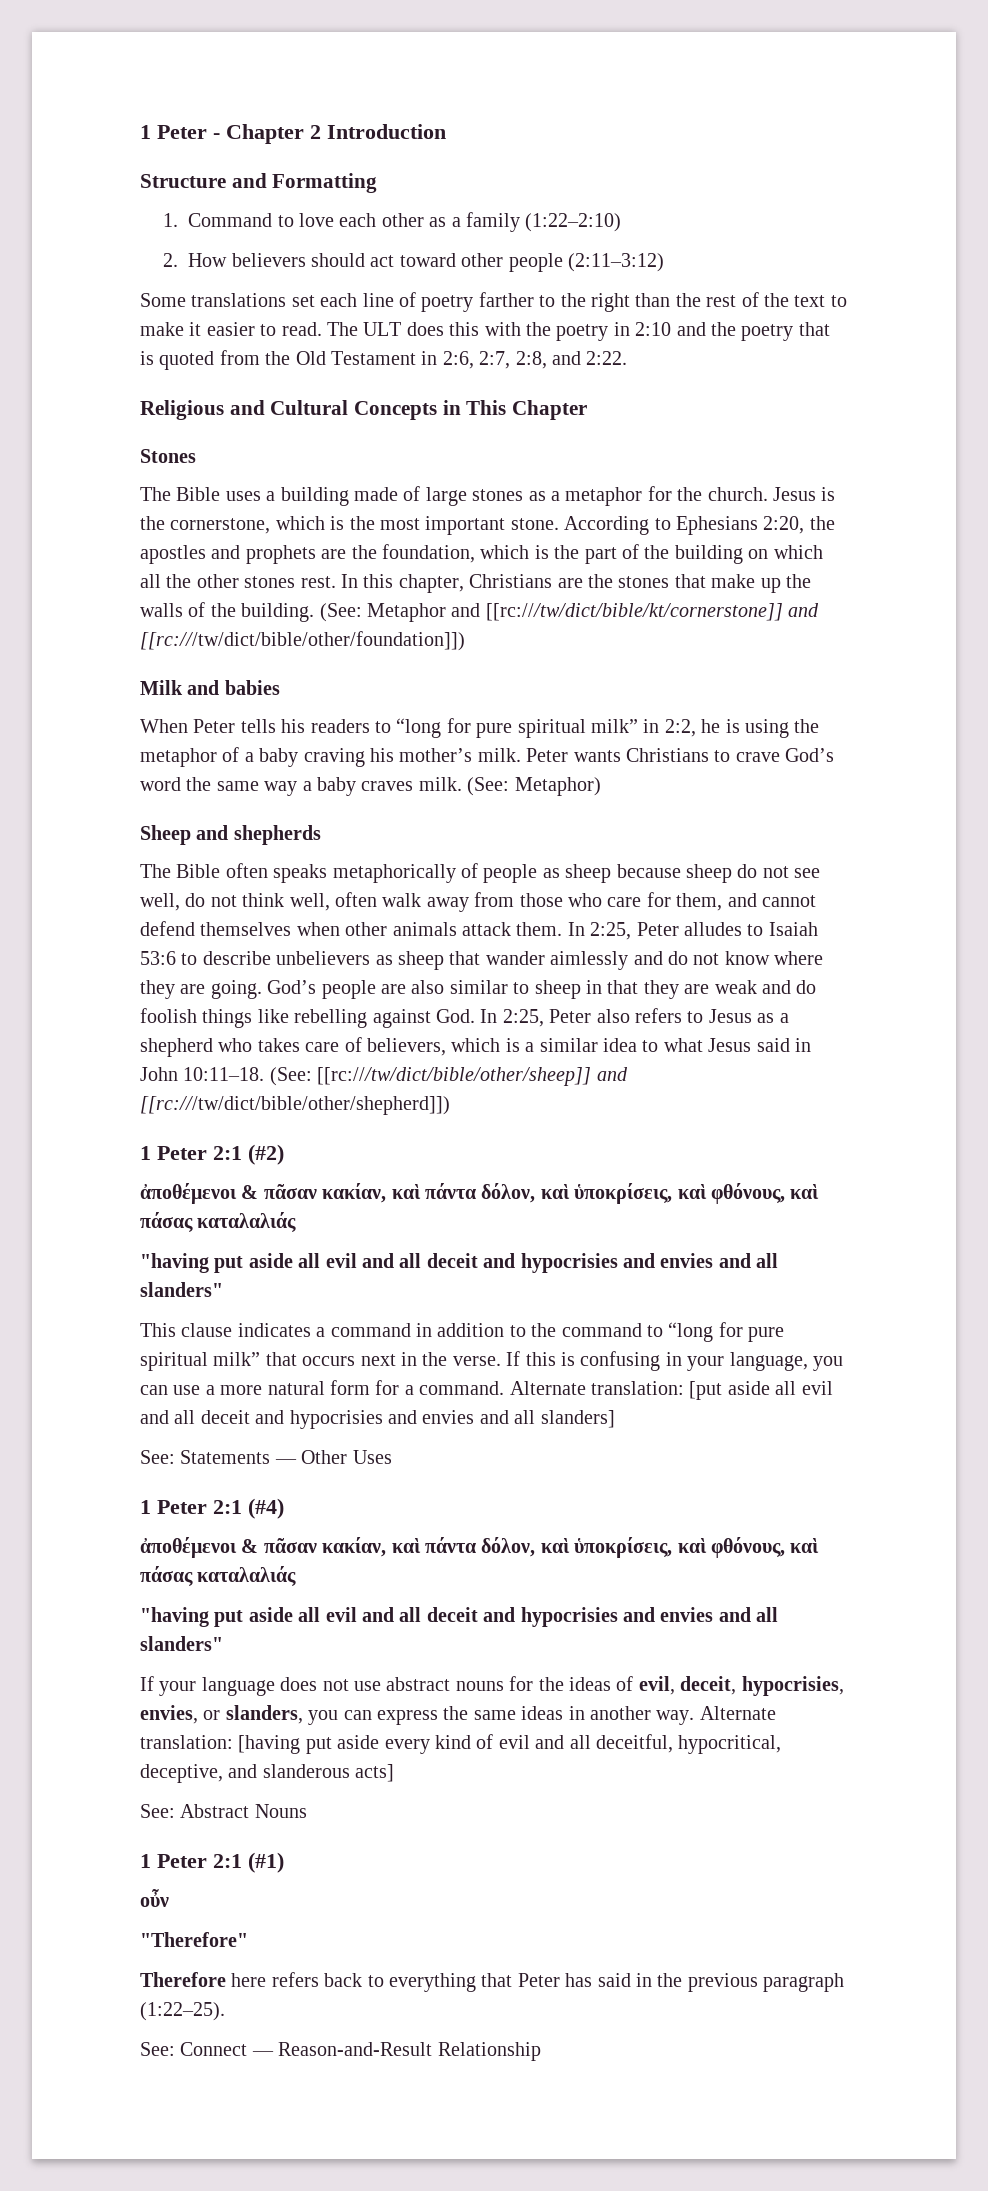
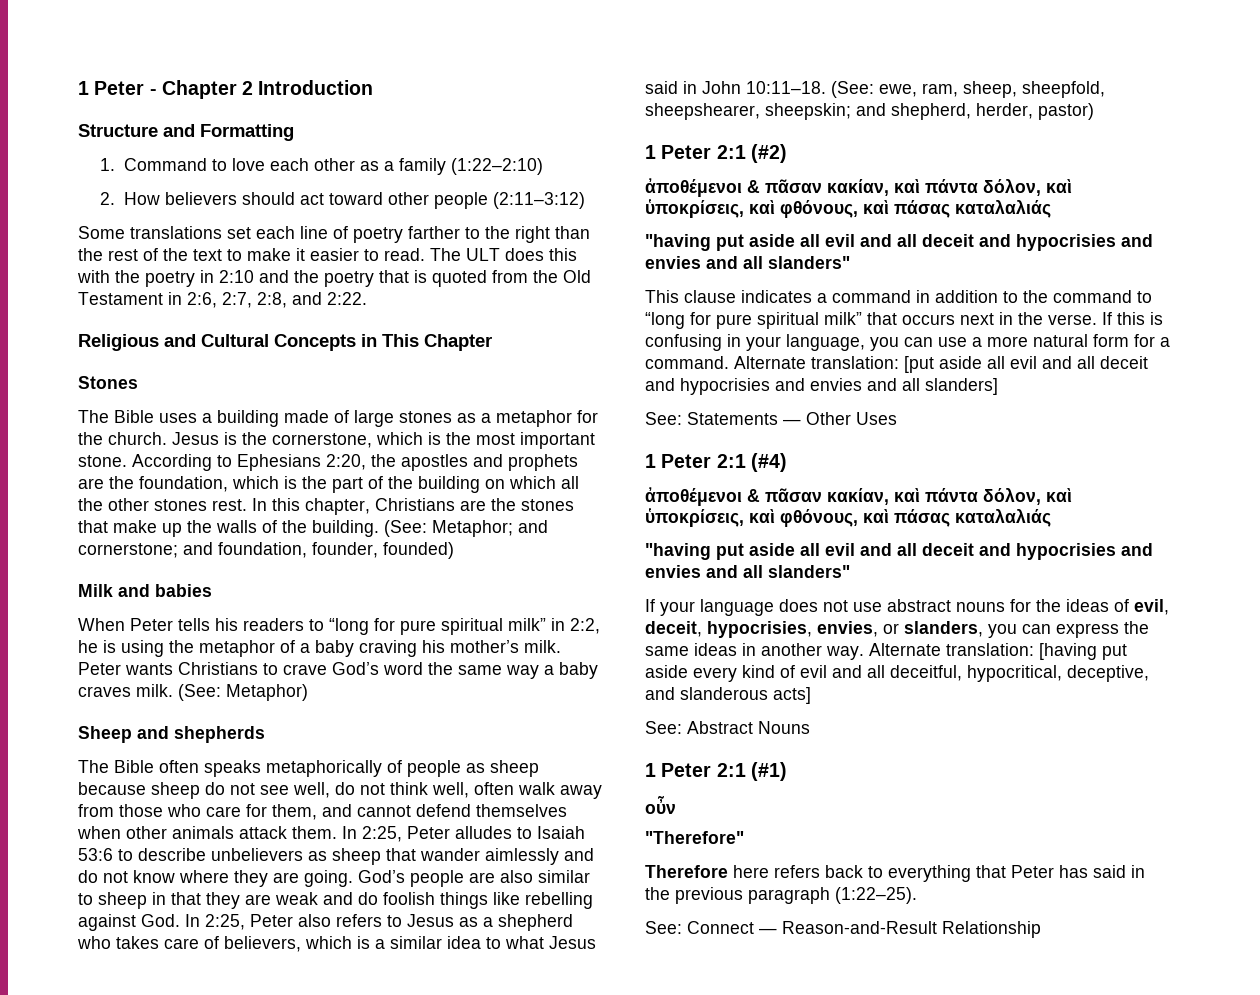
[367,603,820,622] [140,631,465,651] Metaphor and [[rc:///tw/dict/bible/kt/cornerstone]] and [[rc:///tw/dict/bible/other/foundation]]) -> [432,520,548,537] [78,542,454,559] Metaphor; and cornerstone; and foundation, founder, founded)
[317,1067,628,1086] [140,1096,450,1115] [[rc:///tw/dict/bible/other/sheep]] and [[rc:///tw/dict/bible/other/shepherd]]) -> [879,81,1105,98] [645,103,1094,120] ewe, ram, sheep, sheepfold, sheepshearer, sheepskin; and shepherd, herder, pastor)

